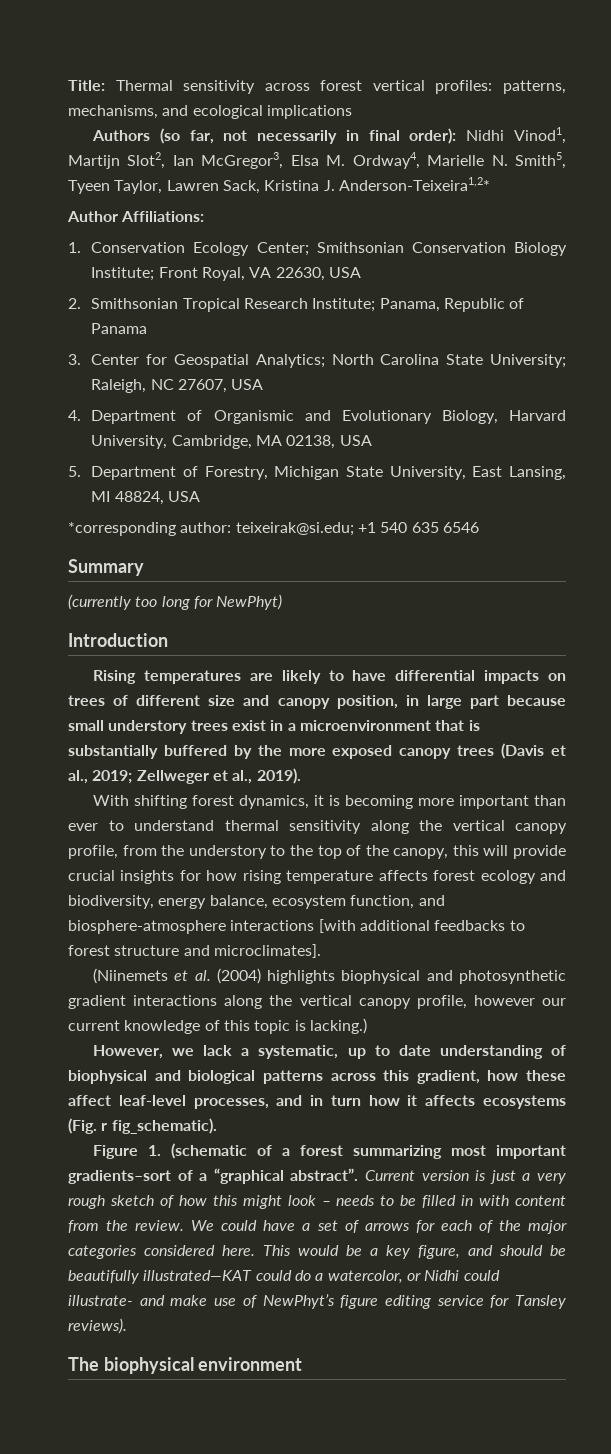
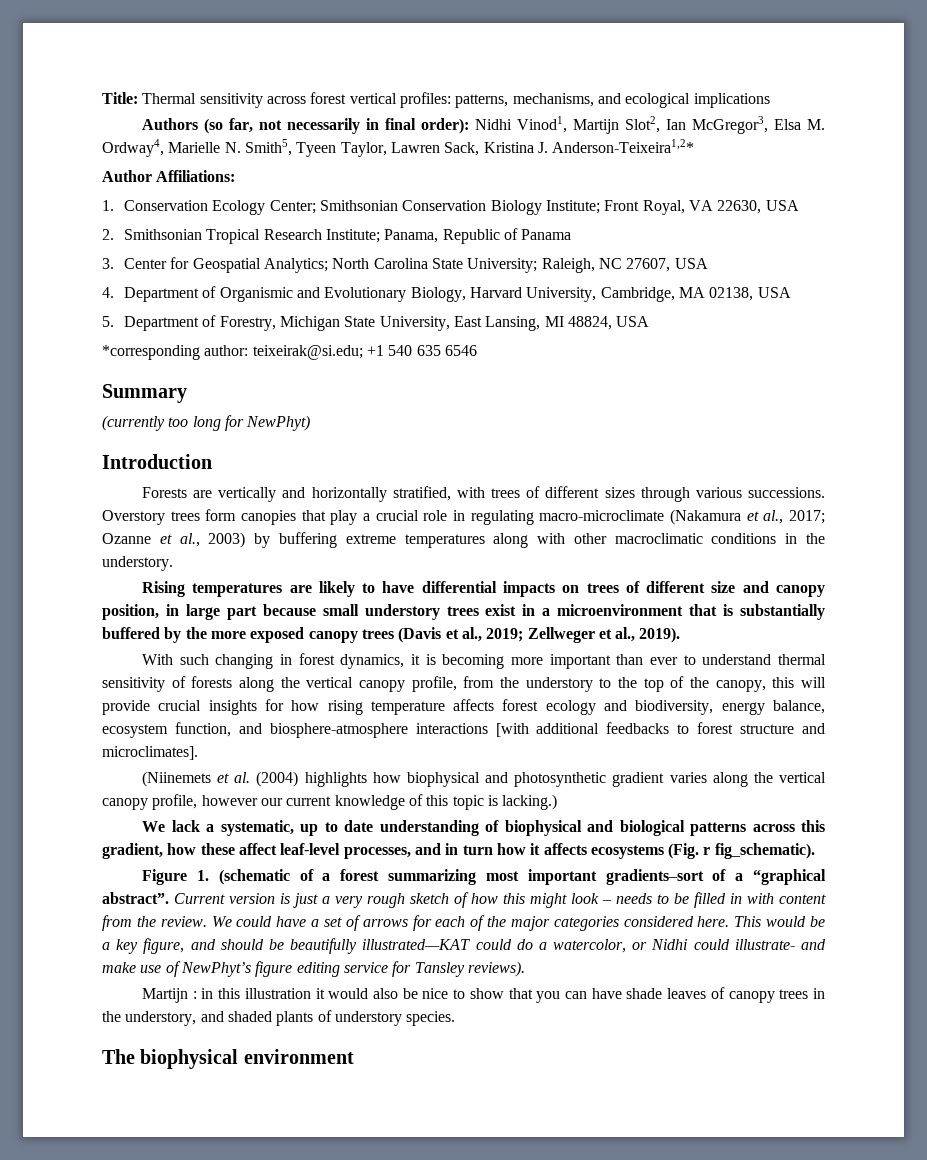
(168, 640) none -> [142,486,825,502] [102,509,825,525] [102,532,826,548] [102,556,173,571] // Forests are vertically and horizontally stratified, with trees of different sizes through various successions. Overstory trees form canopies that play a crucial role in regulating macro-microclimate (Nakamura et al., 2017; Ozanne et al., 2003) by buffering extreme temperatures along with other macroclimatic conditions in the understory.
[134,795,188,809] shifting -> [179,654,293,669] such changing in
(361, 827) none -> [171,676,233,688] of forests
(336, 977) none -> [372,772,401,783] how
[133,995,218,1006] interactions -> [669,772,707,783] varies
[93,1045,195,1059] However, we -> [142,821,166,832] We
(127, 1326) none -> [142,987,825,1003] [102,1010,456,1026] // Martijn : in this illustration it would also be nice to show that you can have shade leaves of canopy trees in the understory, and shaded plants of understory species.

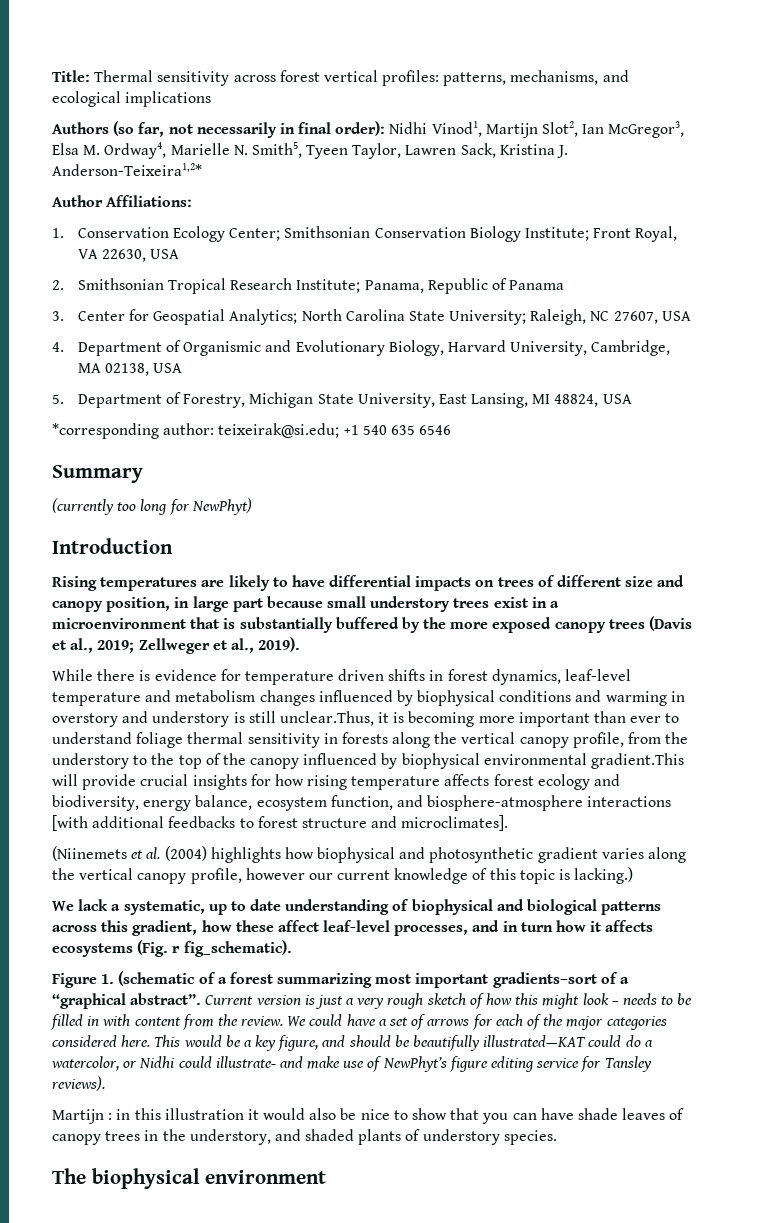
[142,486,825,502] [102,509,825,525] [102,532,826,548] [102,556,173,571] // Forests are vertically and horizontally stratified, with trees of different sizes through various successions. Overstory trees form canopies that play a crucial role in regulating macro-microclimate (Nakamura et al., 2017; Ozanne et al., 2003) by buffering extreme temperatures along with other macroclimatic conditions in the understory. -> (173, 546) none
[142,653,405,669] With such changing in forest dynamics, -> [52,669,632,685] [52,690,685,706] [52,711,374,727] While there is evidence for temperature driven shifts in forest dynamics, leaf-level temperature and metabolism changes influenced by biophysical conditions and warming in overstory and understory is still unclear.Thus,
(772, 659) none -> [136,732,184,748] foliage
[171,676,186,688] of -> [323,733,338,744] in
[715,677,795,692] canopy, this -> [250,753,685,769] canopy influenced by biophysical environmental gradient.This

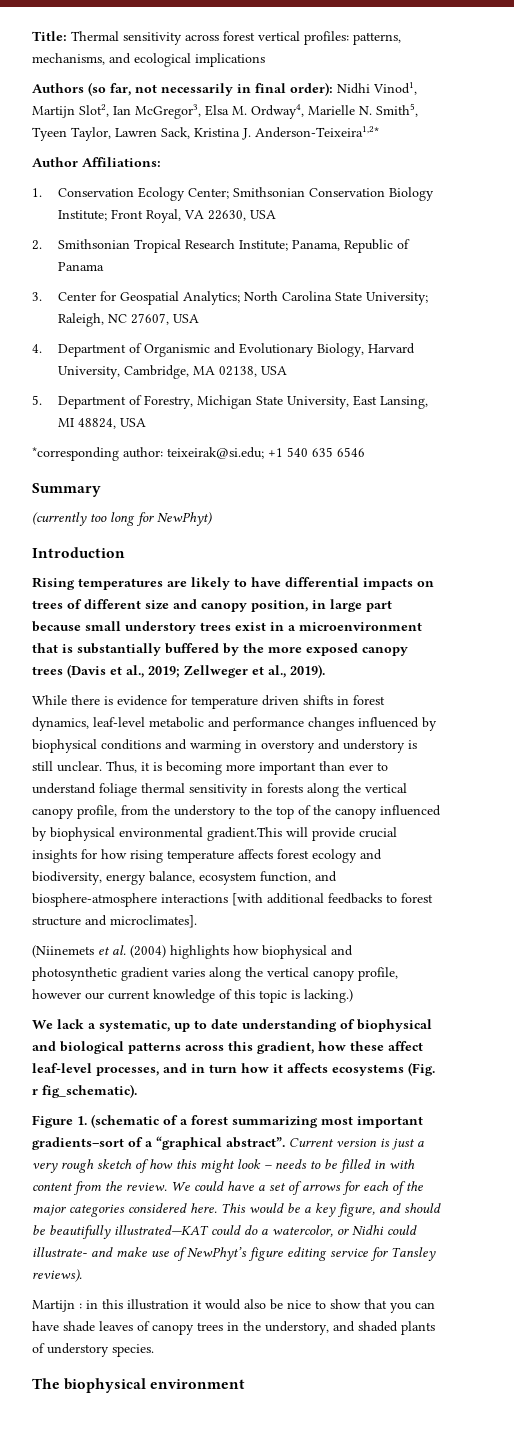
[52,690,256,706] temperature and metabolism -> [149,717,304,731] metabolic and performance
[279,711,374,726] unclear.Thus, -> [57,761,137,773] unclear. Thus,

